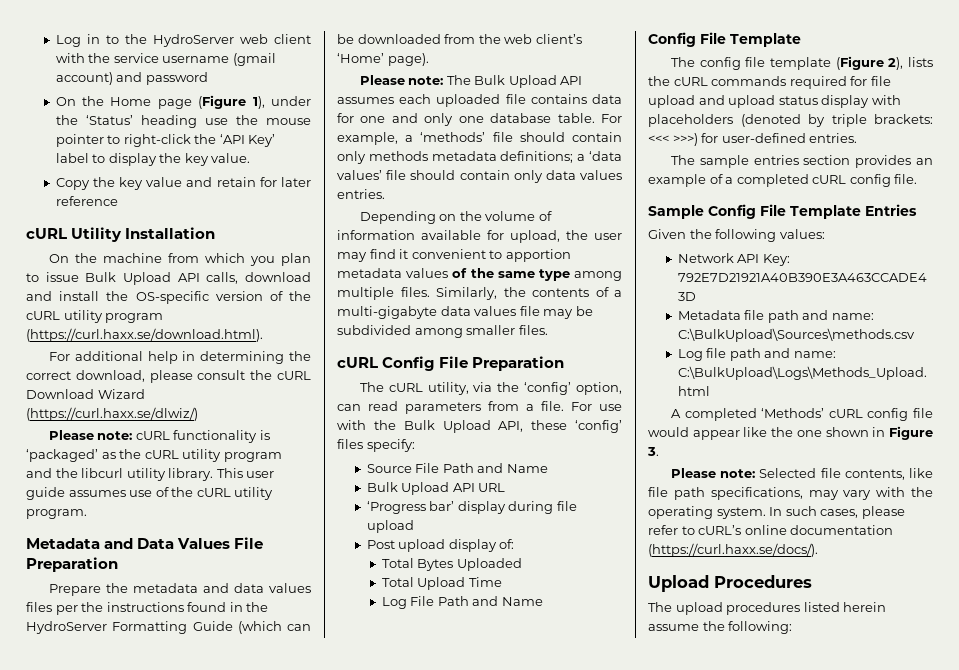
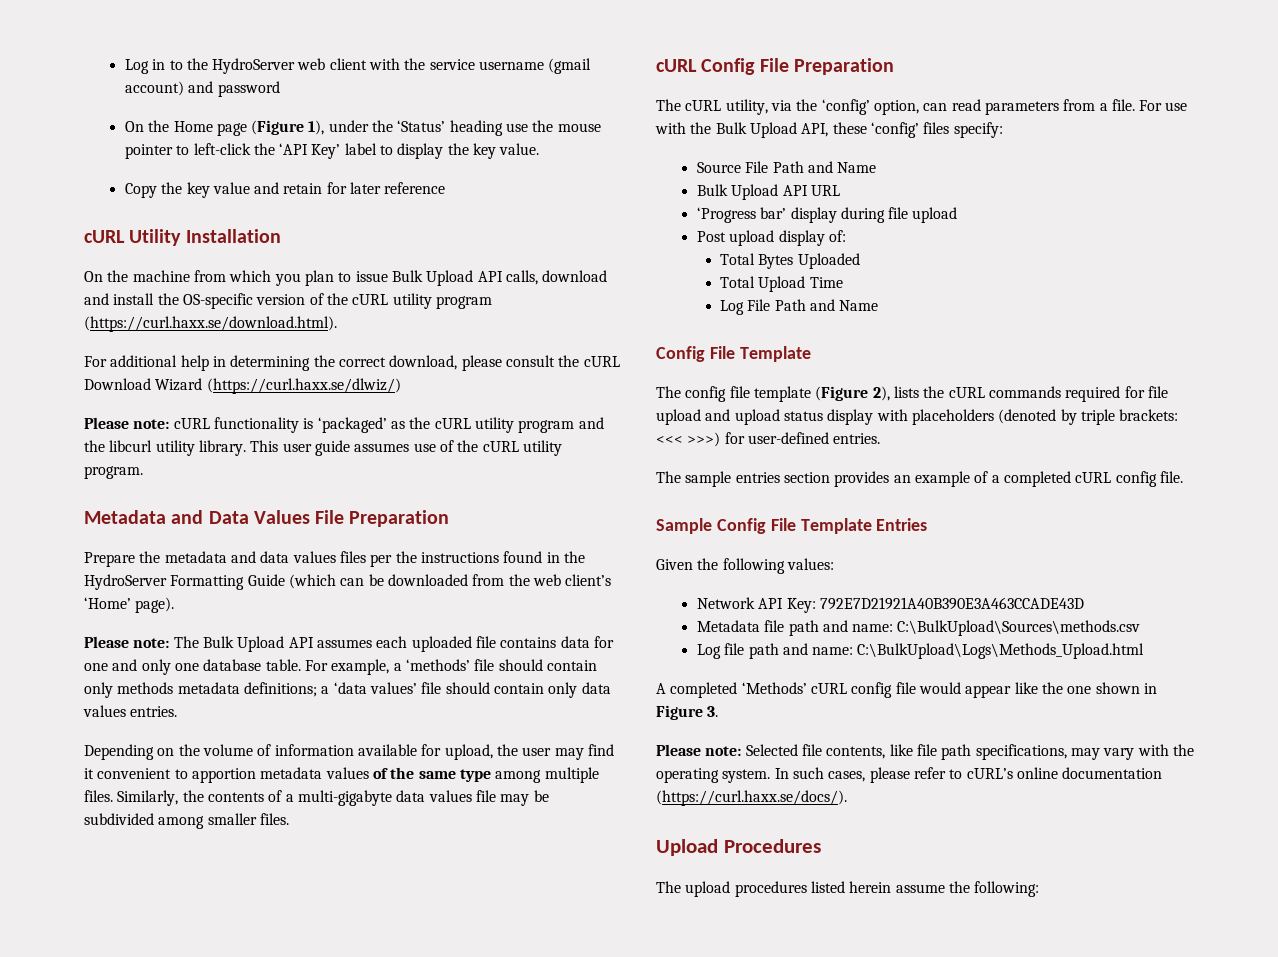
[123,134,191,147] right-click -> [193,143,251,155] left-click

